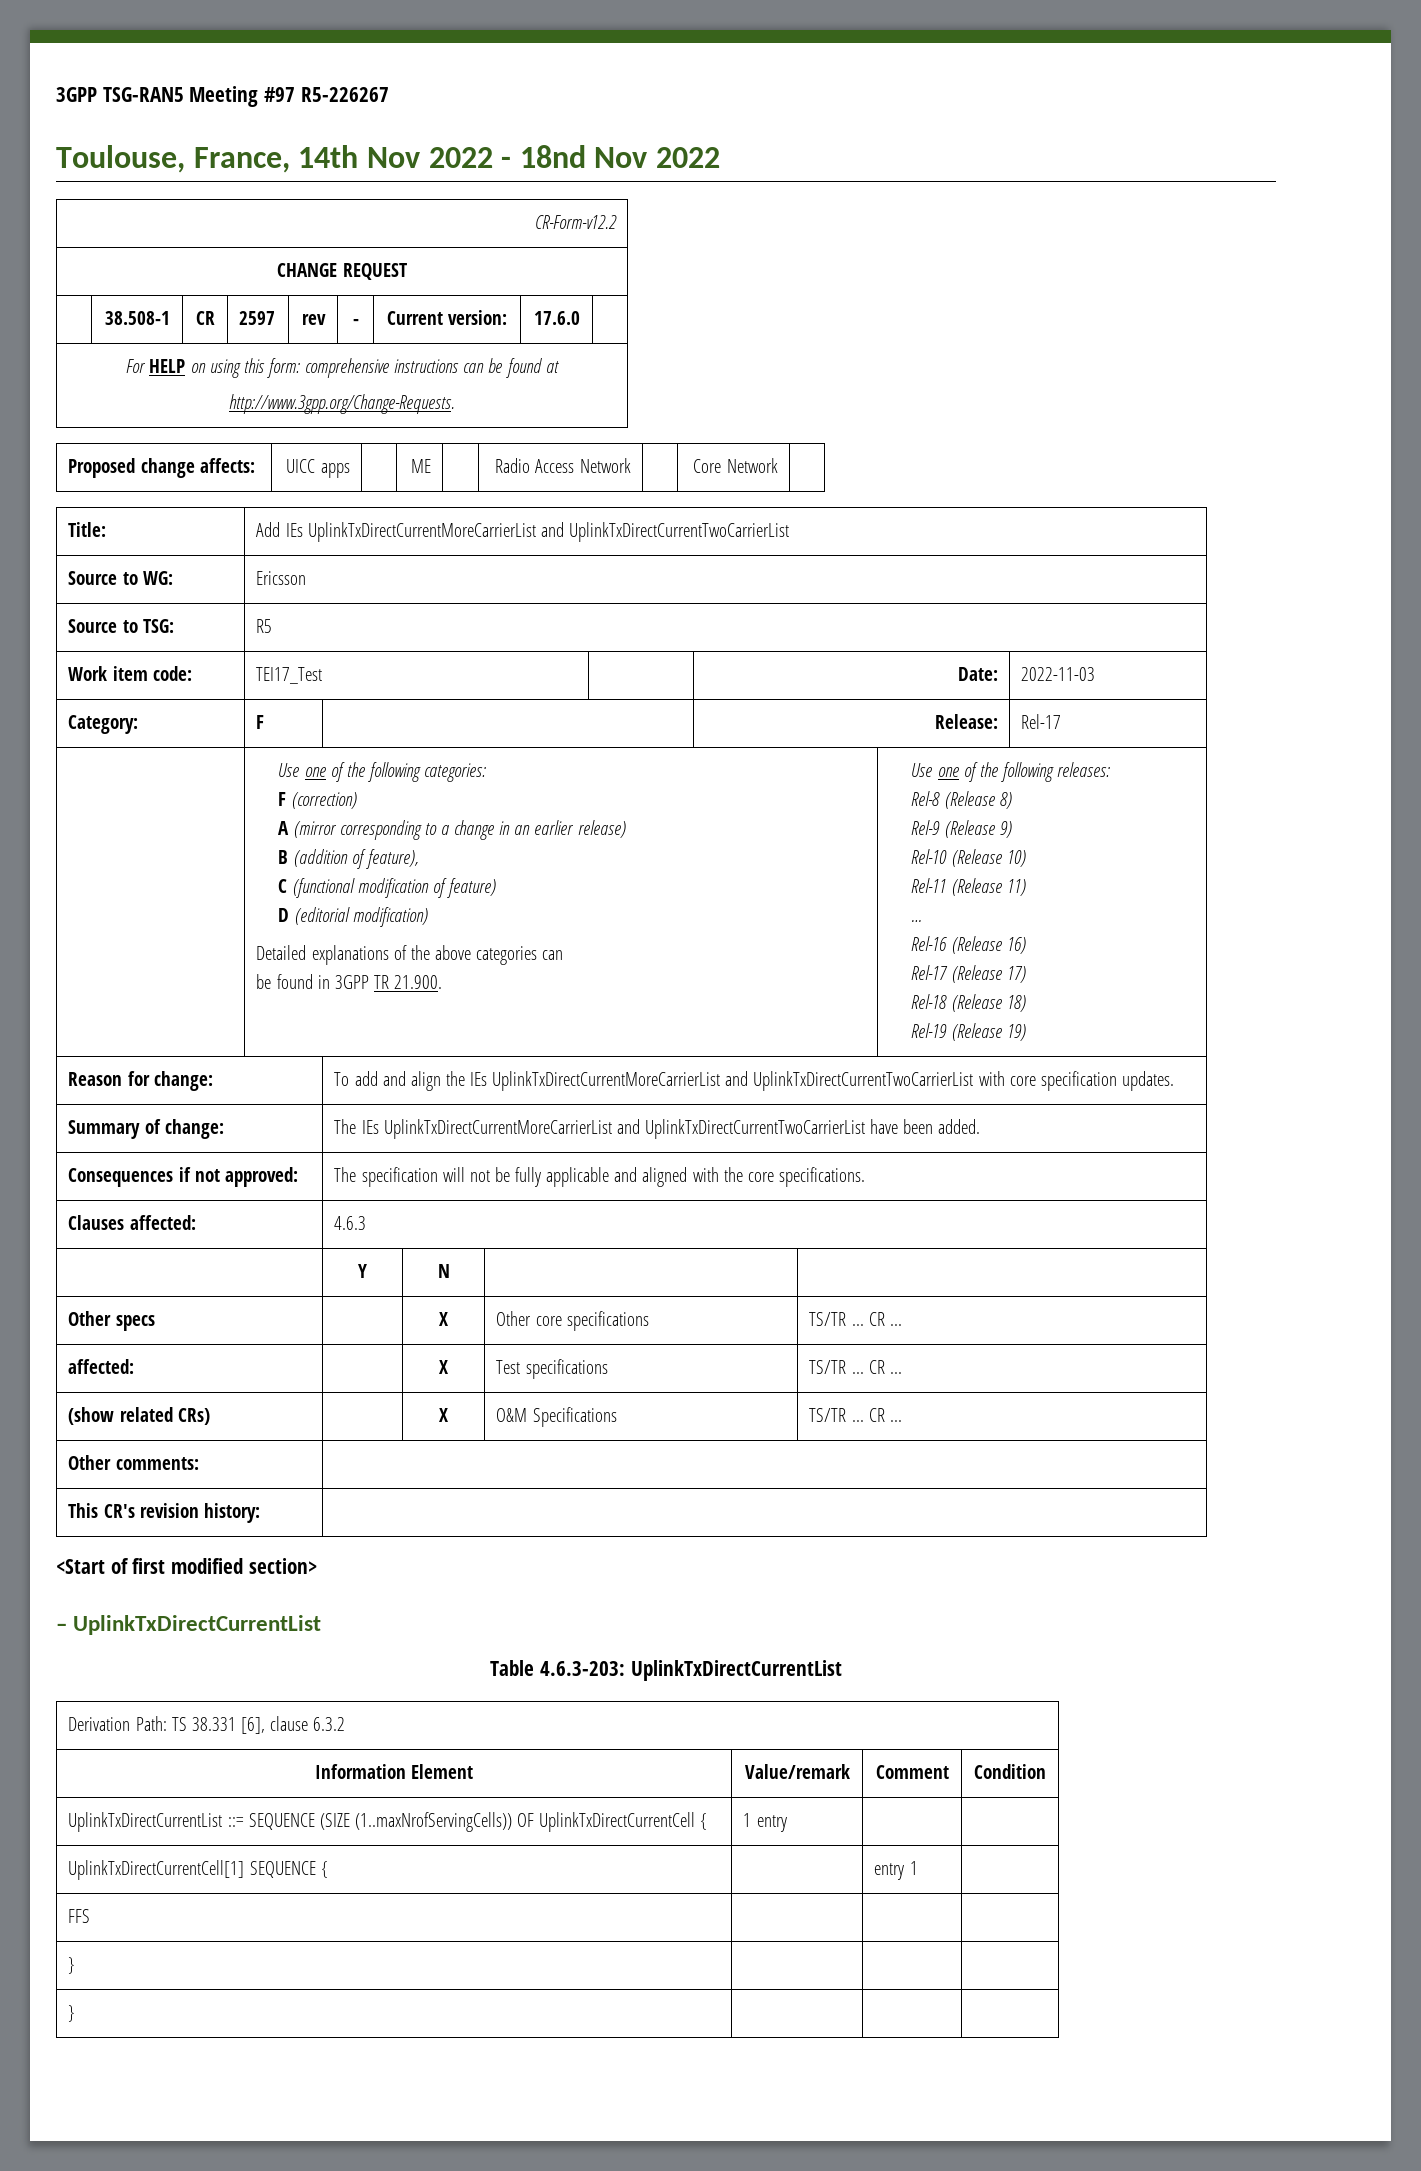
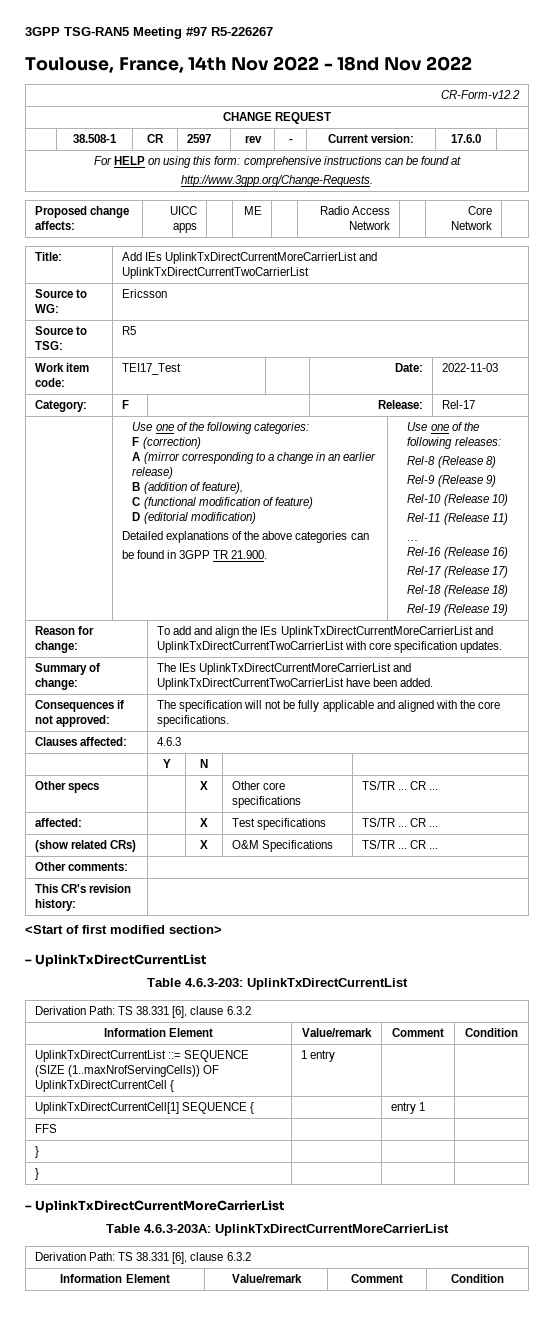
(76, 2013) none -> [25,1200,285,1213] [106,1224,449,1236] [34,1252,251,1264] [60,1274,170,1283] [231,1274,302,1283] [350,1274,403,1283] [450,1274,504,1283] // – UplinkTxDirectCurrentMoreCarrierList // Table 4.6.3-203A: UplinkTxDirectCurrentMoreCarrierList // Derivation Path: TS 38.331 [6], clause 6.3.2 // Information Element | Value/remark | Comment | Condition

